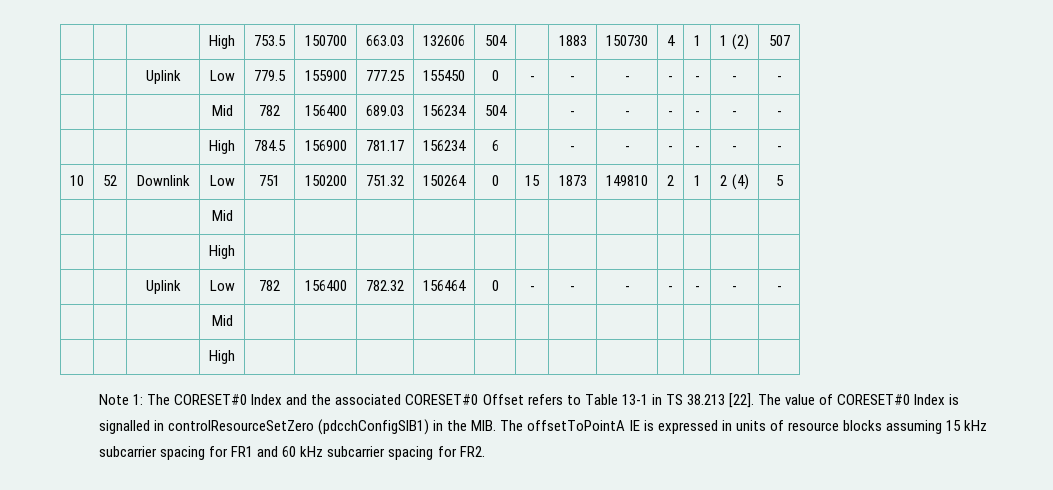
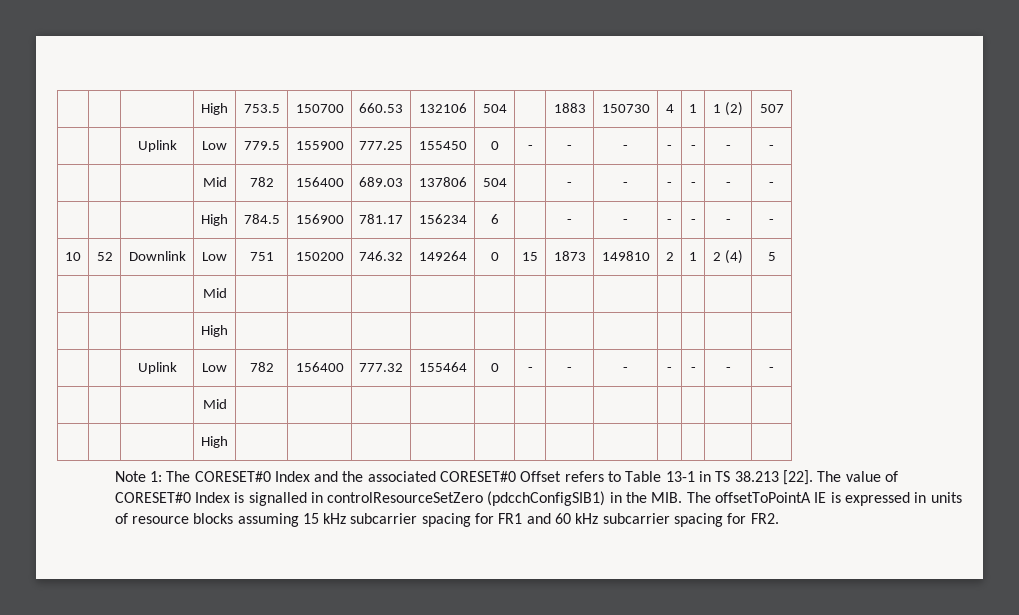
[366,35,404,46] [423,35,465,46] 663.03 | 132606 -> [359,103,403,113] [418,103,467,113] 660.53 | 132106
[423,105,466,116] 156234 -> [418,177,467,187] 137806
[366,175,404,186] [423,175,466,186] 751.32 | 150264 -> [359,251,403,261] [418,251,467,261] 746.32 | 149264
[366,280,404,291] [423,280,466,291] 782.32 | 156464 -> [359,363,403,372] [418,362,467,372] 777.32 | 155464

